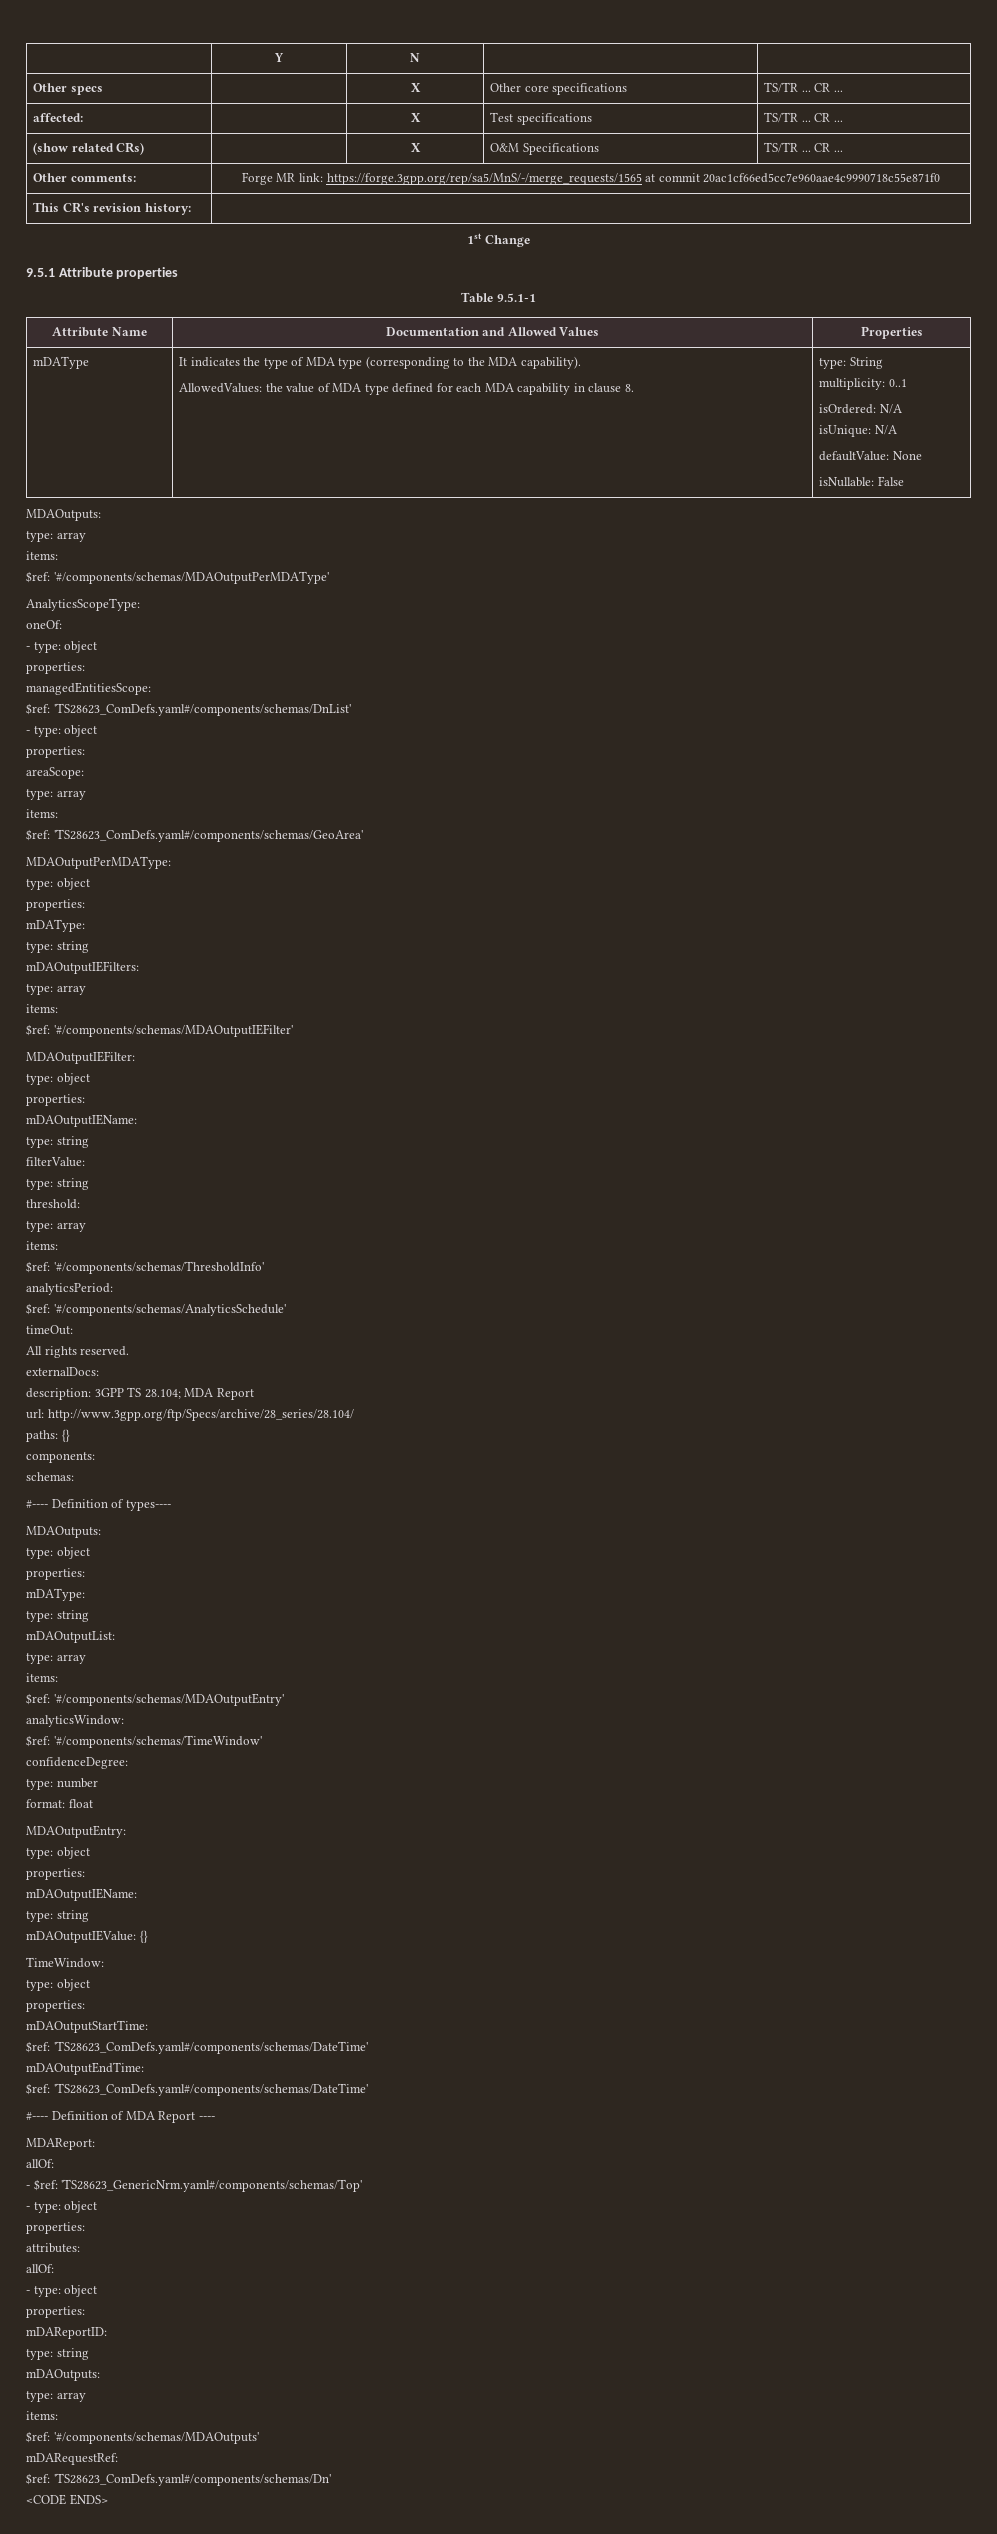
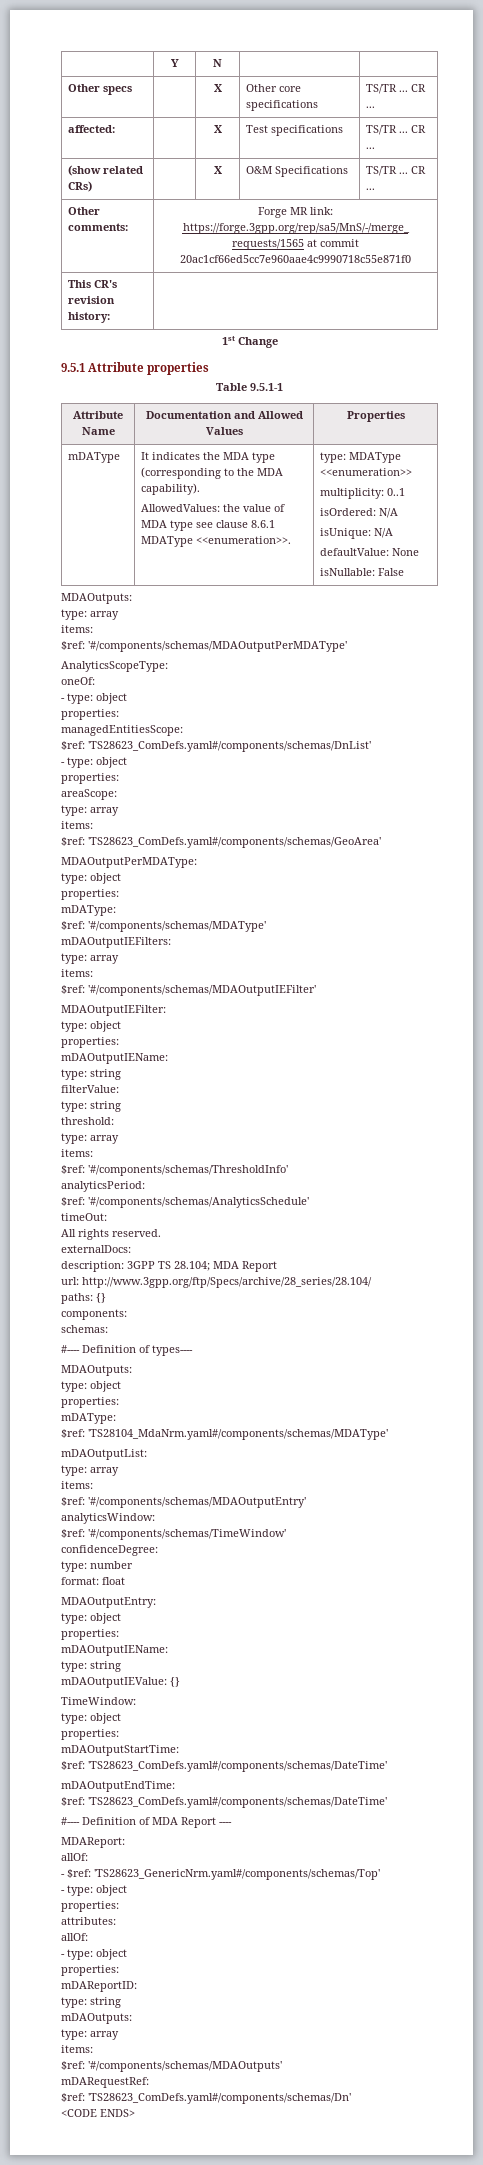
[263,357,305,369] type of -> (221, 456) none
[392,383,634,395] [818,357,883,369] defined for each MDA capability in clause 8. | type: String -> [196,520,276,528] [141,536,292,547] [320,452,402,463] [320,468,413,476] see clause 8.6.1 MDAType <<enumeration>>. | type: MDAType <<enumeration>>
[26,941,89,953] type: string -> [61,921,266,932] $ref: '#/components/schemas/MDAType'
[26,1610,89,1622] type: string -> [61,1429,388,1440] $ref: 'TS28104_MdaNrm.yaml#/components/schemas/MDAType'

